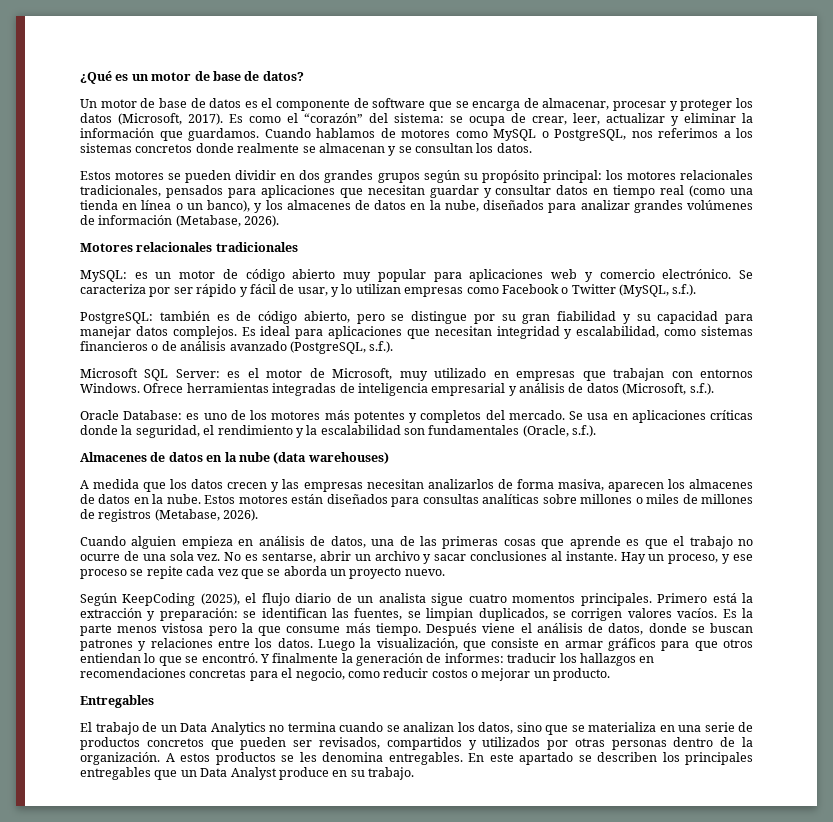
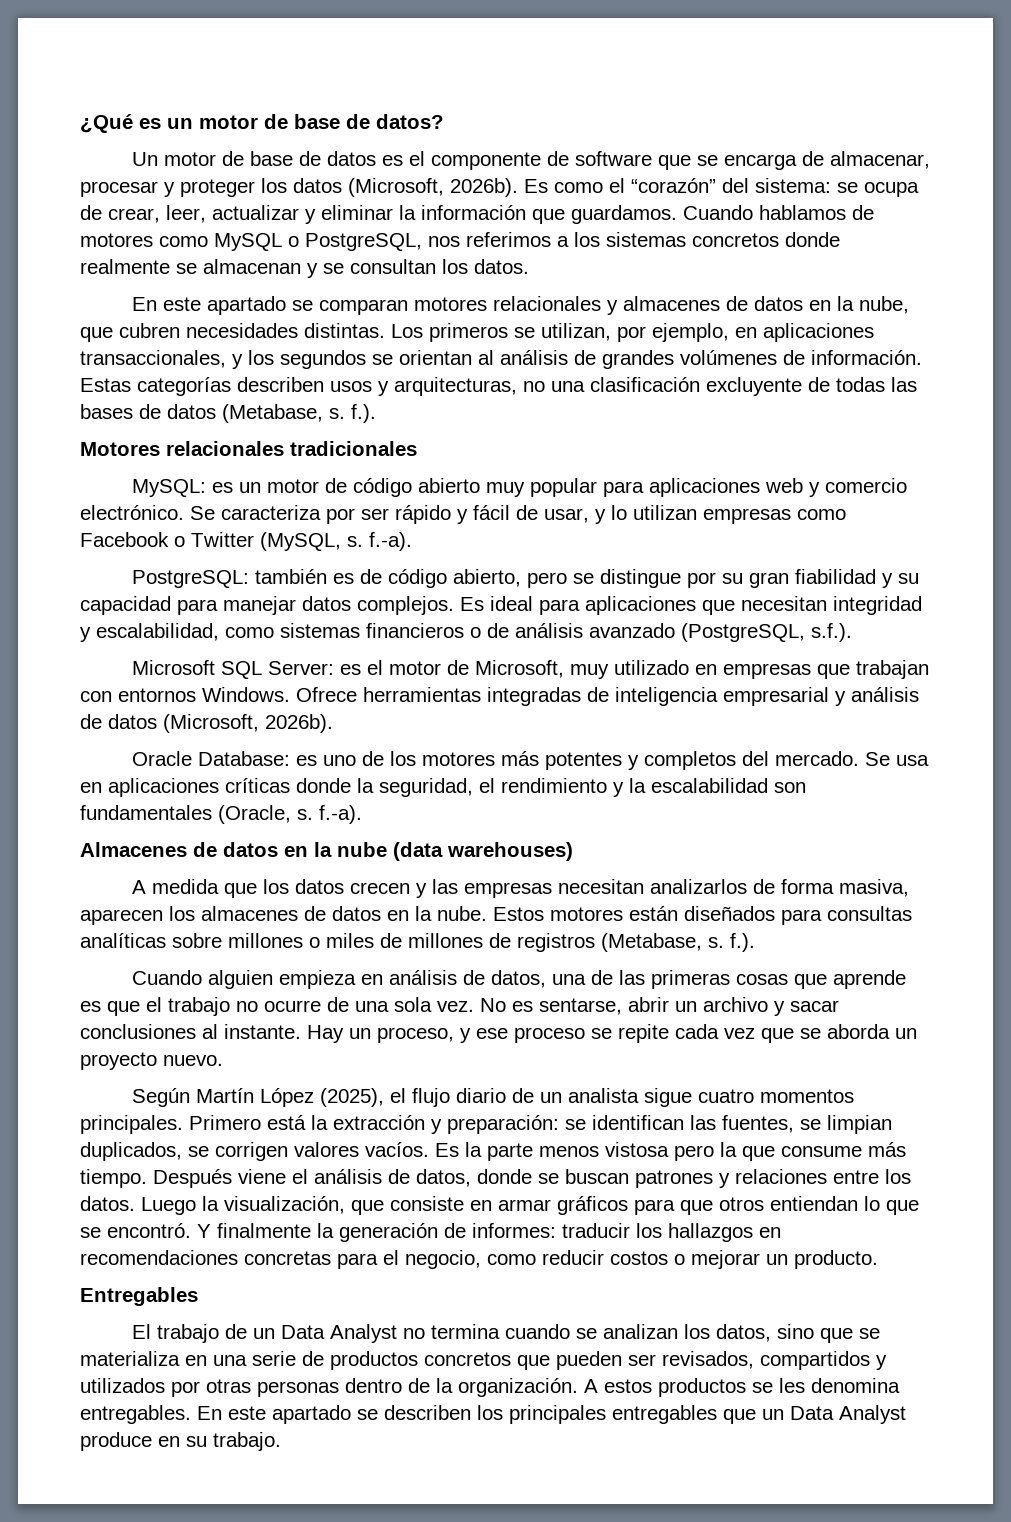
[188,113,223,125] 2017). -> [450,178,518,197] 2026b).
[80,170,754,183] [80,185,754,198] [80,200,283,213] Estos motores se pueden dividir en dos grandes grupos según su propósito principal: los motores relacionales tradicionales, pensados para aplicaciones que necesitan guardar y consultar datos en tiempo real (como una tienda en línea o un banco), y los -> [131,296,618,315] En este apartado se comparan motores relacionales y
[483,200,753,213] [80,215,280,227] diseñados para analizar grandes volúmenes de información (Metabase, 2026). -> [80,323,874,342] [80,350,922,369] [80,377,917,396] [80,404,376,423] que cubren necesidades distintas. Los primeros se utilizan, por ejemplo, en aplicaciones transaccionales, y los segundos se orientan al análisis de grandes volúmenes de información. Estas categorías describen usos y arquitecturas, no una clasificación excluyente de todas las bases de datos (Metabase, s. f.).
[672,284,697,296] s.f.). -> [347,532,412,551] s. f.-a).
[689,383,714,395] s.f.). -> [265,714,333,733] 2026b).
[572,425,597,437] s.f.). -> [297,805,362,824] s. f.-a).
[223,509,259,521] 2026). -> [708,933,755,952] s. f.).
[122,593,196,606] KeepCoding -> [195,1088,314,1107] Martín López
[210,722,266,735] Analytics -> [329,1324,397,1343] Analyst

